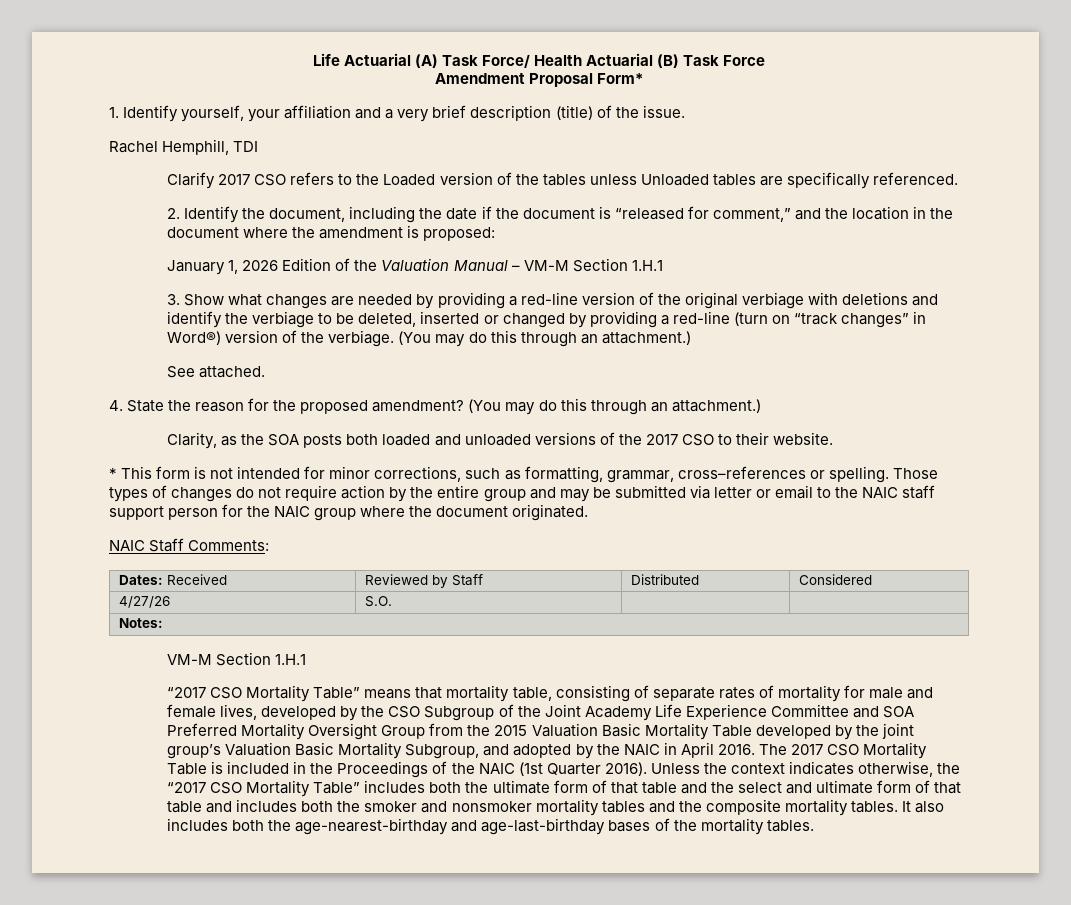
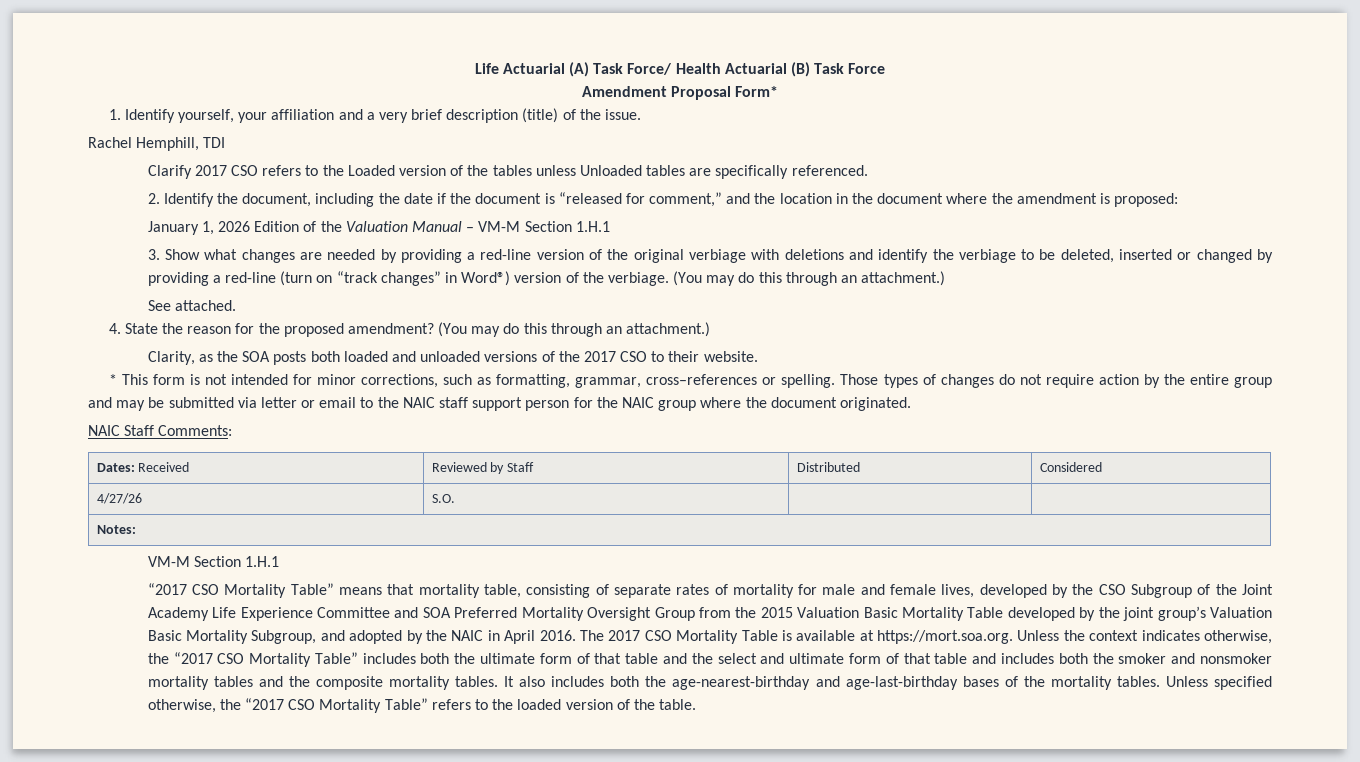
[227,761,647,778] included in the Proceedings of the NAIC (1st Quarter 2016). -> [796,630,1014,644] available at https://mort.soa.org.
(814, 826) none -> [1165,676,1273,690] [147,698,697,713] Unless specified otherwise, the “2017 CSO Mortality Table” refers to the loaded version of the table.

